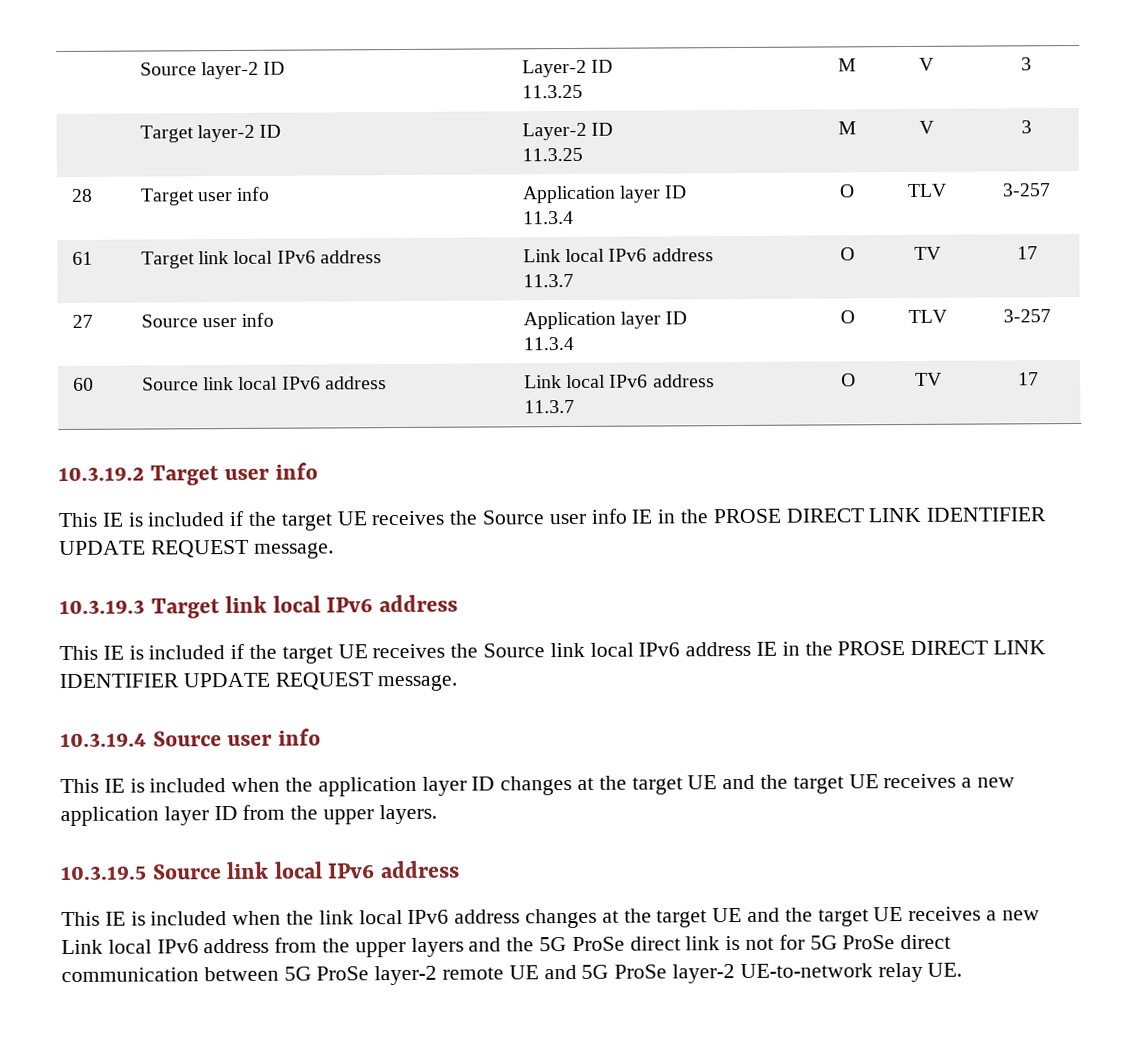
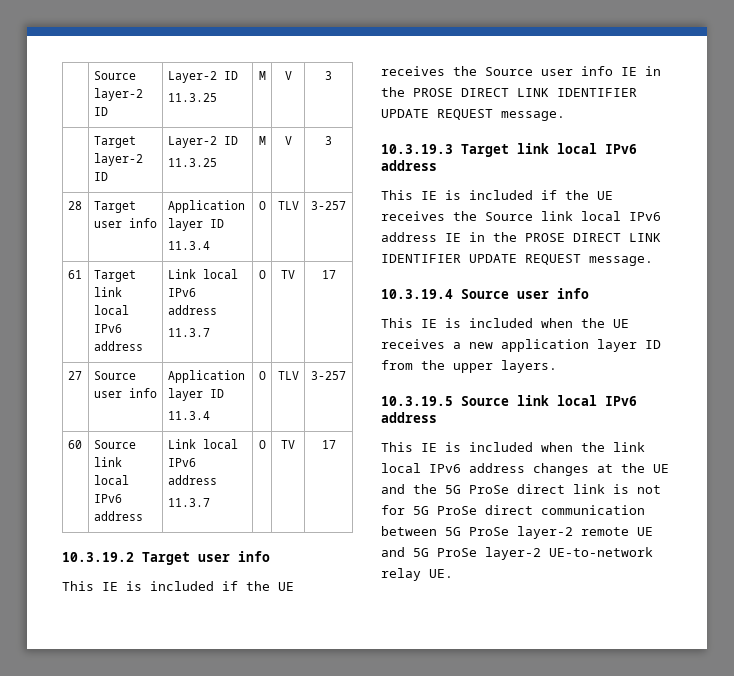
[280,513,333,531] target -> (270, 586) none
[281,646,333,664] target -> (589, 195) none
[317,774,844,797] application layer ID changes at the target UE and the target -> (605, 323) none
[656,906,1040,928] [61,937,535,958] target UE and the target UE receives a new Link local IPv6 address from the upper layers and the -> [653,464,669,473] [381,484,437,494] UE and the

